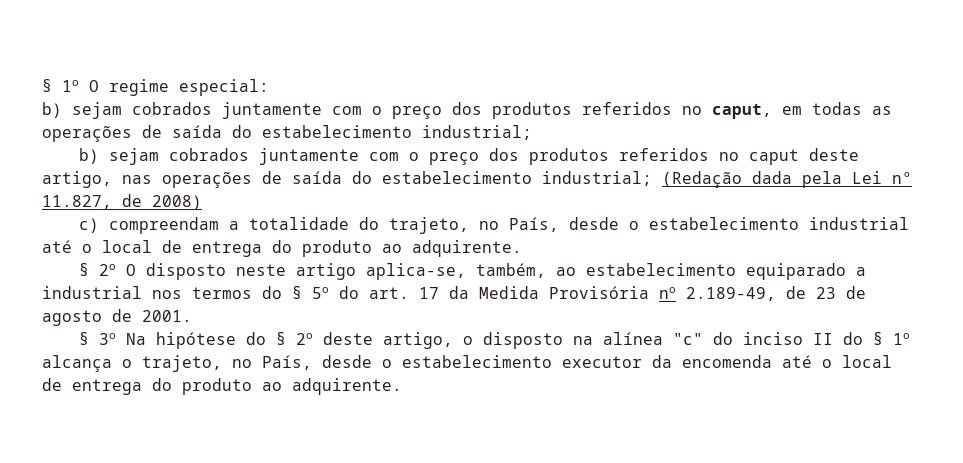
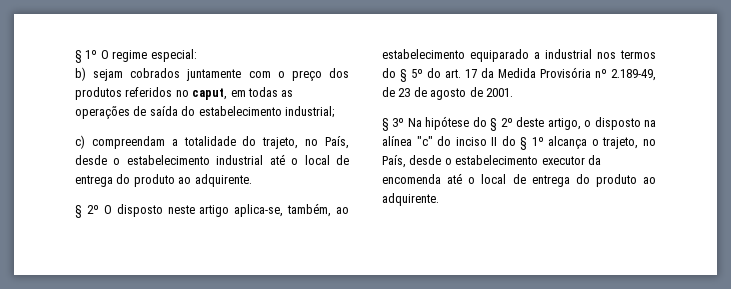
[42,79,79,92] § 1o -> [75,50,98,63] § 1º
[79,148,860,165] [42,171,912,188] [42,194,202,210] // b) sejam cobrados juntamente com o preço dos produtos referidos no caput deste artigo, nas operações de saída do estabelecimento industrial; (Redação dada pela Lei nº 11.827, de 2008) -> (334, 112) none
[99,264,117,276] 2o -> [86,205,99,214] 2º
[312,287,329,299] 5o -> [411,69,423,78] 5º
[659,287,676,299] no -> [595,69,607,78] nº
[99,333,117,345] 3o -> [392,118,405,127] 3º
[296,333,314,345] 2o -> [500,118,513,127] 2º
[893,333,911,345] 1o -> [531,137,544,146] 1º

